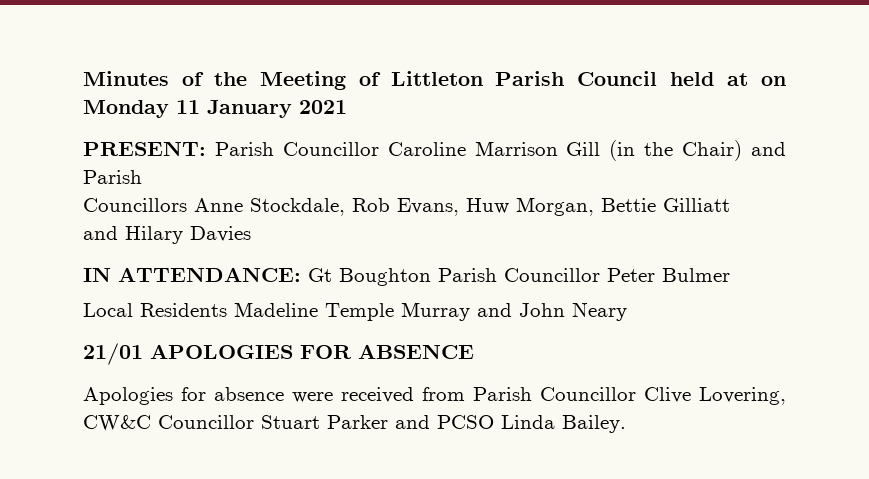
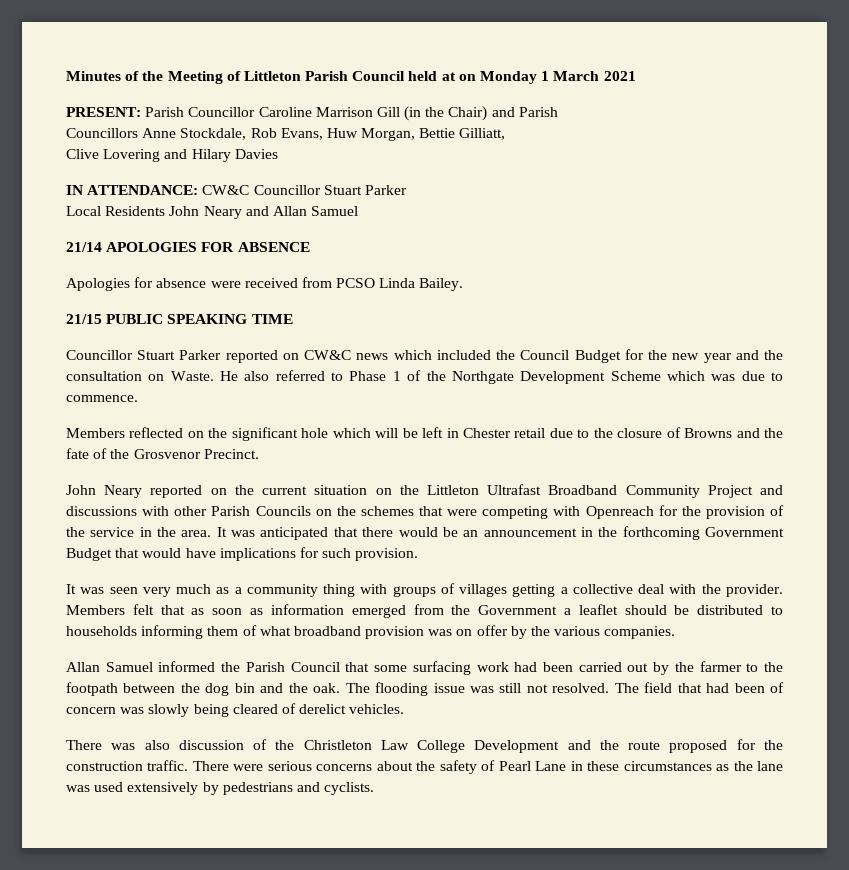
[176,100,292,118] 11 January -> [541,71,600,81] 1 March
[663,198,730,212] Gilliatt // -> [459,128,506,140] [66,149,161,162] Gilliatt, // Clive Lovering
[308,268,730,286] [83,302,627,321] [83,343,143,365] Gt Boughton Parish Councillor Peter Bulmer // Local Residents Madeline Temple Murray and John Neary // 21/01 -> [202,185,407,195] [66,206,359,219] [66,242,102,252] CW&C Councillor Stuart Parker // Local Residents John Neary and Allan Samuel // 21/14
[473,387,786,405] [83,415,626,433] Parish Councillor Clive Lovering, CW&C Councillor Stuart Parker and PCSO Linda Bailey. -> [336,278,464,291] [66,314,293,324] [66,349,784,363] [66,370,784,384] [66,395,138,402] [66,427,784,441] [66,448,259,459] [66,484,783,498] [66,505,784,519] [66,526,785,540] [66,547,419,561] [66,583,783,597] [66,604,783,618] [66,625,676,639] [66,661,783,675] [66,682,785,696] [66,703,405,717] [66,739,783,753] [66,760,784,774] [66,782,375,795] PCSO Linda Bailey. // 21/15 PUBLIC SPEAKING TIME // Councillor Stuart Parker reported on CW&C news which included the Council Budget for the new year and the consultation on Waste. He also referred to Phase 1 of the Northgate Development Scheme which was due to commence. // Members reflected on the significant hole which will be left in Chester retail due to the closure of Browns and the fate of the Grosvenor Precinct. // John Neary reported on the current situation on the Littleton Ultrafast Broadband Community Project and discussions with other Parish Councils on the schemes that were competing with Openreach for the provision of the service in the area. It was anticipated that there would be an announcement in the forthcoming Government Budget that would have implications for such provision. // It was seen very much as a community thing with groups of villages getting a collective deal with the provider. Members felt that as soon as information emerged from the Government a leaflet should be distributed to households informing them of what broadband provision was on offer by the various companies. // Allan Samuel informed the Parish Council that some surfacing work had been carried out by the farmer to the footpath between the dog bin and the oak. The flooding issue was still not resolved. The field that had been of concern was slowly being cleared of derelict vehicles. // There was also discussion of the Christleton Law College Development and the route proposed for the construction traffic. There were serious concerns about the safety of Pearl Lane in these circumstances as the lane was used extensively by pedestrians and cyclists.

